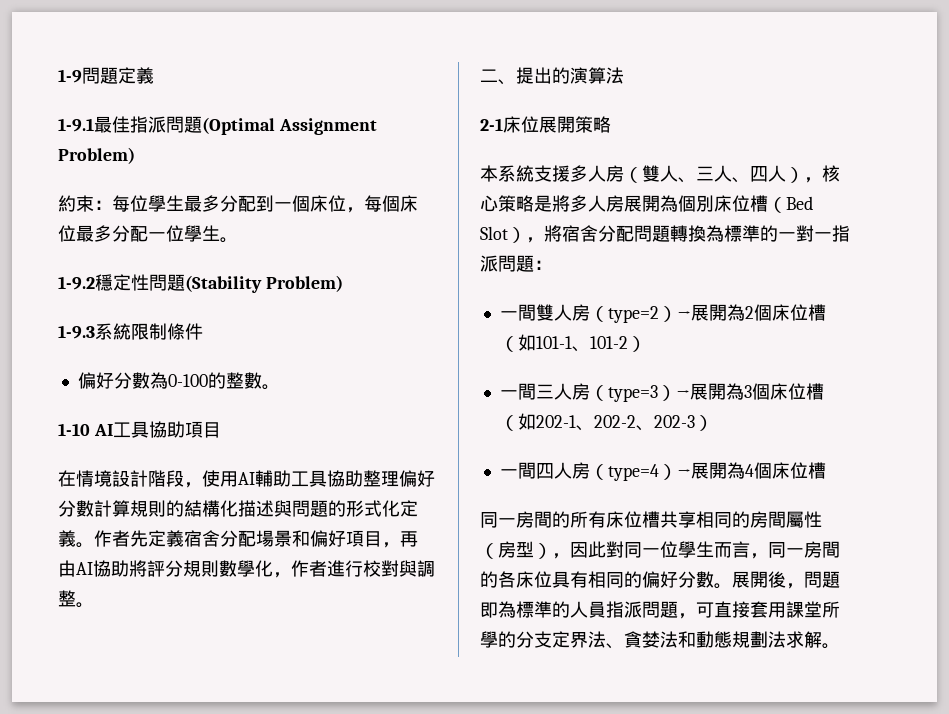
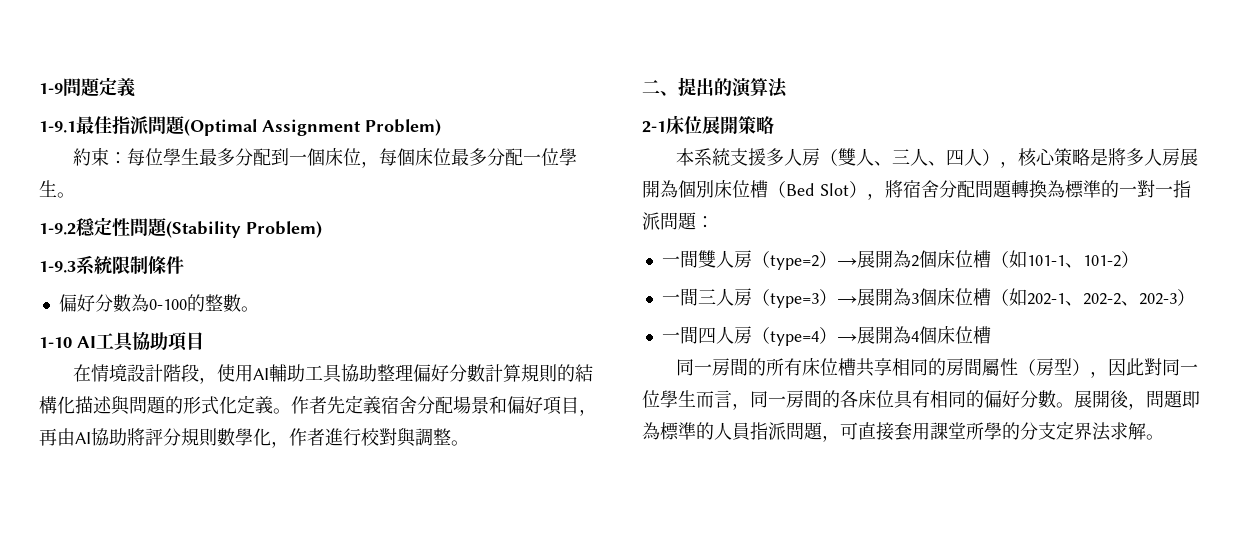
[606,631,786,649] 、貪婪法和動態規劃法 -> (1111, 431) none

